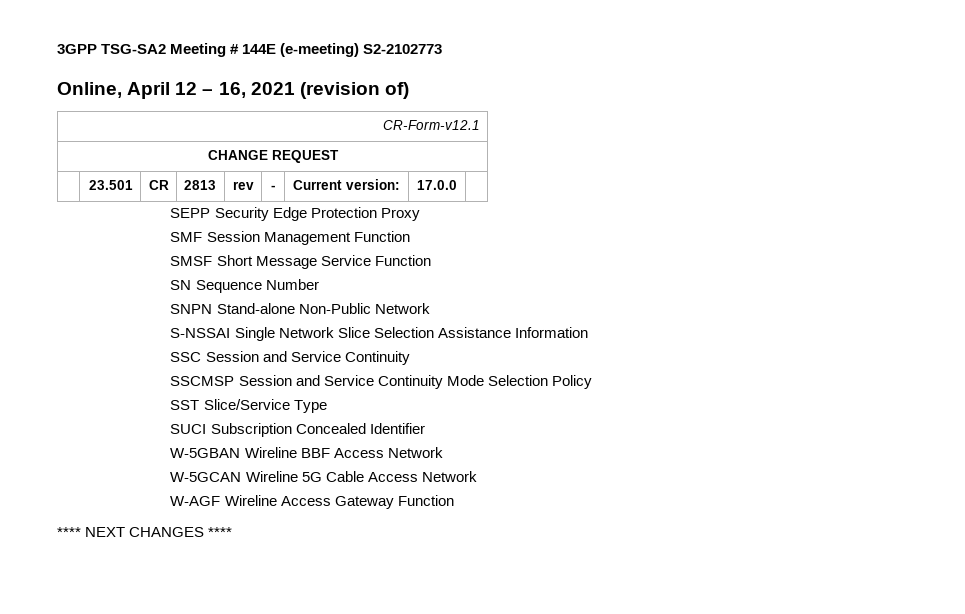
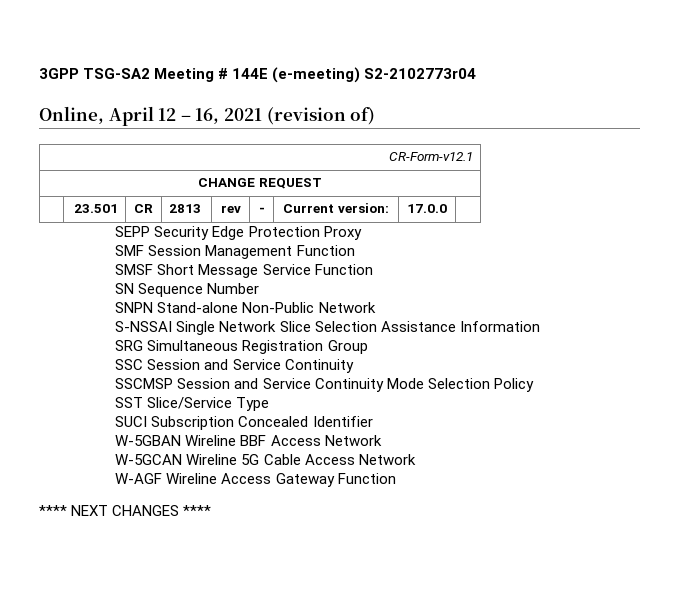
[363,44,443,54] S2-2102773 -> [364,68,477,79] S2-2102773r04
(588, 332) none -> [115,340,368,354] // SRG Simultaneous Registration Group

